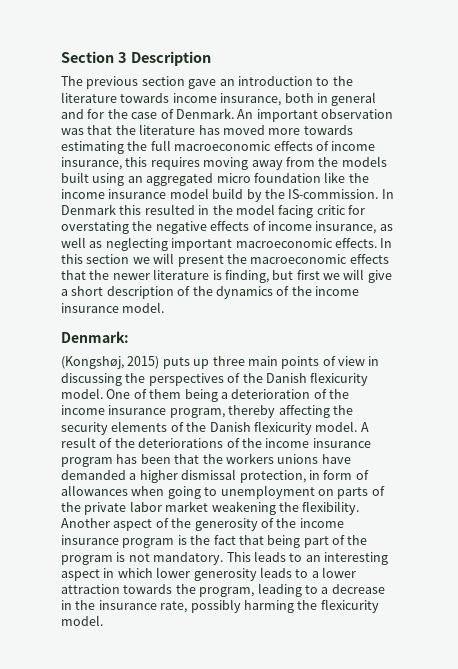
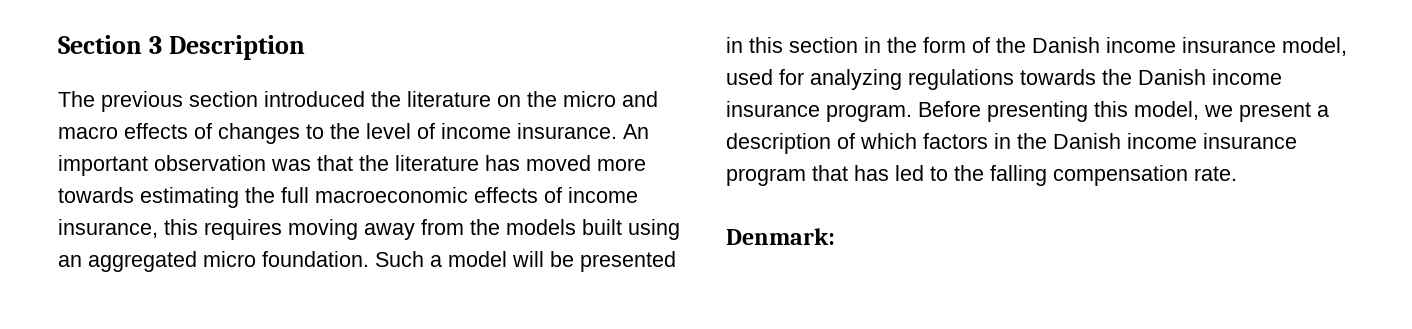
[188,76,353,89] [61,92,377,106] [61,108,234,119] gave an introduction to the literature towards income insurance, both in general and for the case of Denmark. -> [264,91,658,107] [58,123,617,144] introduced the literature on the micro and macro effects of changes to the level of income insurance.
[253,172,369,183] [61,188,394,202] [61,204,365,218] [61,221,393,234] [61,237,393,251] [61,253,389,267] [61,269,392,283] [61,286,359,299] [61,302,165,313] [61,331,129,343] [61,356,380,369] [61,372,369,386] [61,388,349,402] [61,405,353,418] [61,421,369,435] [61,437,371,448] [61,453,351,467] [61,469,369,483] [61,485,385,499] [61,501,360,515] [61,518,344,531] [61,535,368,548] [61,551,388,565] [61,567,356,581] [61,583,385,597] [61,599,379,613] [61,615,103,626] foundation like the income insurance model build by the IS-commission. In Denmark this resulted in the model facing critic for overstating the negative effects of income insurance, as well as neglecting important macroeconomic effects. In this section we will present the macroeconomic effects that the newer literature is finding, but first we will give a short description of the dynamics of the income insurance model. // Denmark: // (Kongshøj, 2015) puts up three main points of view in discussing the perspectives of the Danish flexicurity model. One of them being a deterioration of the income insurance program, thereby affecting the security elements of the Danish flexicurity model. A result of the deteriorations of the income insurance program has been that the workers unions have demanded a higher dismissal protection, in form of allowances when going to unemployment on parts of the private labor market weakening the flexibility. Another aspect of the generosity of the income insurance program is the fact that being part of the program is not mandatory. This leads to an interesting aspect in which lower generosity leads to a lower attraction towards the program, leading to a decrease in the insurance rate, possibly harming the flexicurity model. -> [262,251,676,272] [726,37,1347,56] [726,69,1282,90] [726,101,1329,122] [726,133,1297,154] [726,165,1237,186] [726,228,835,245] foundation. Such a model will be presented in this section in the form of the Danish income insurance model, used for analyzing regulations towards the Danish income insurance program. Before presenting this model, we present a description of which factors in the Danish income insurance program that has led to the falling compensation rate. // Denmark:

